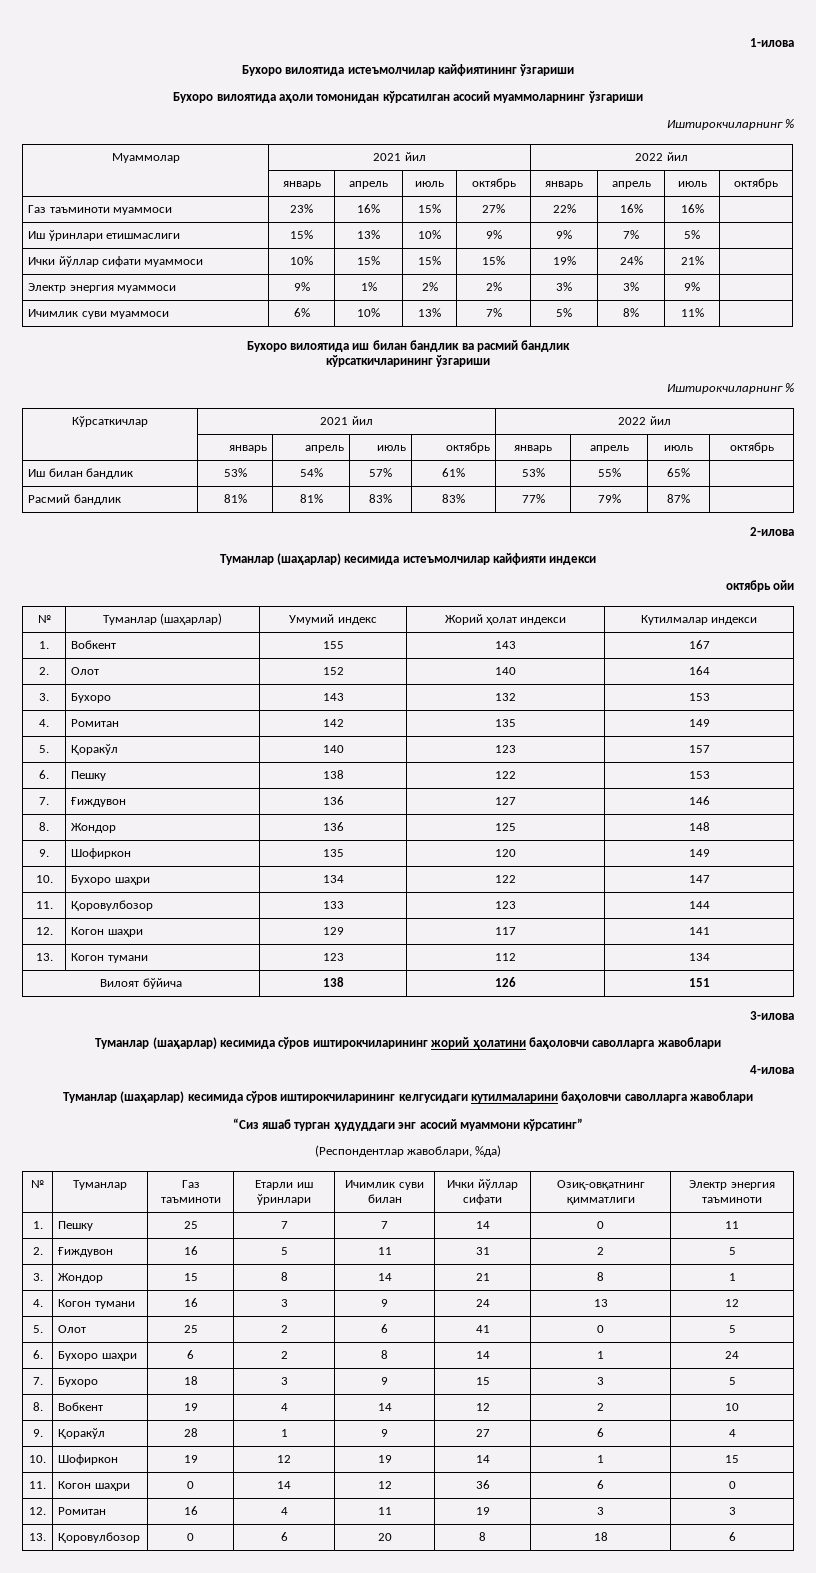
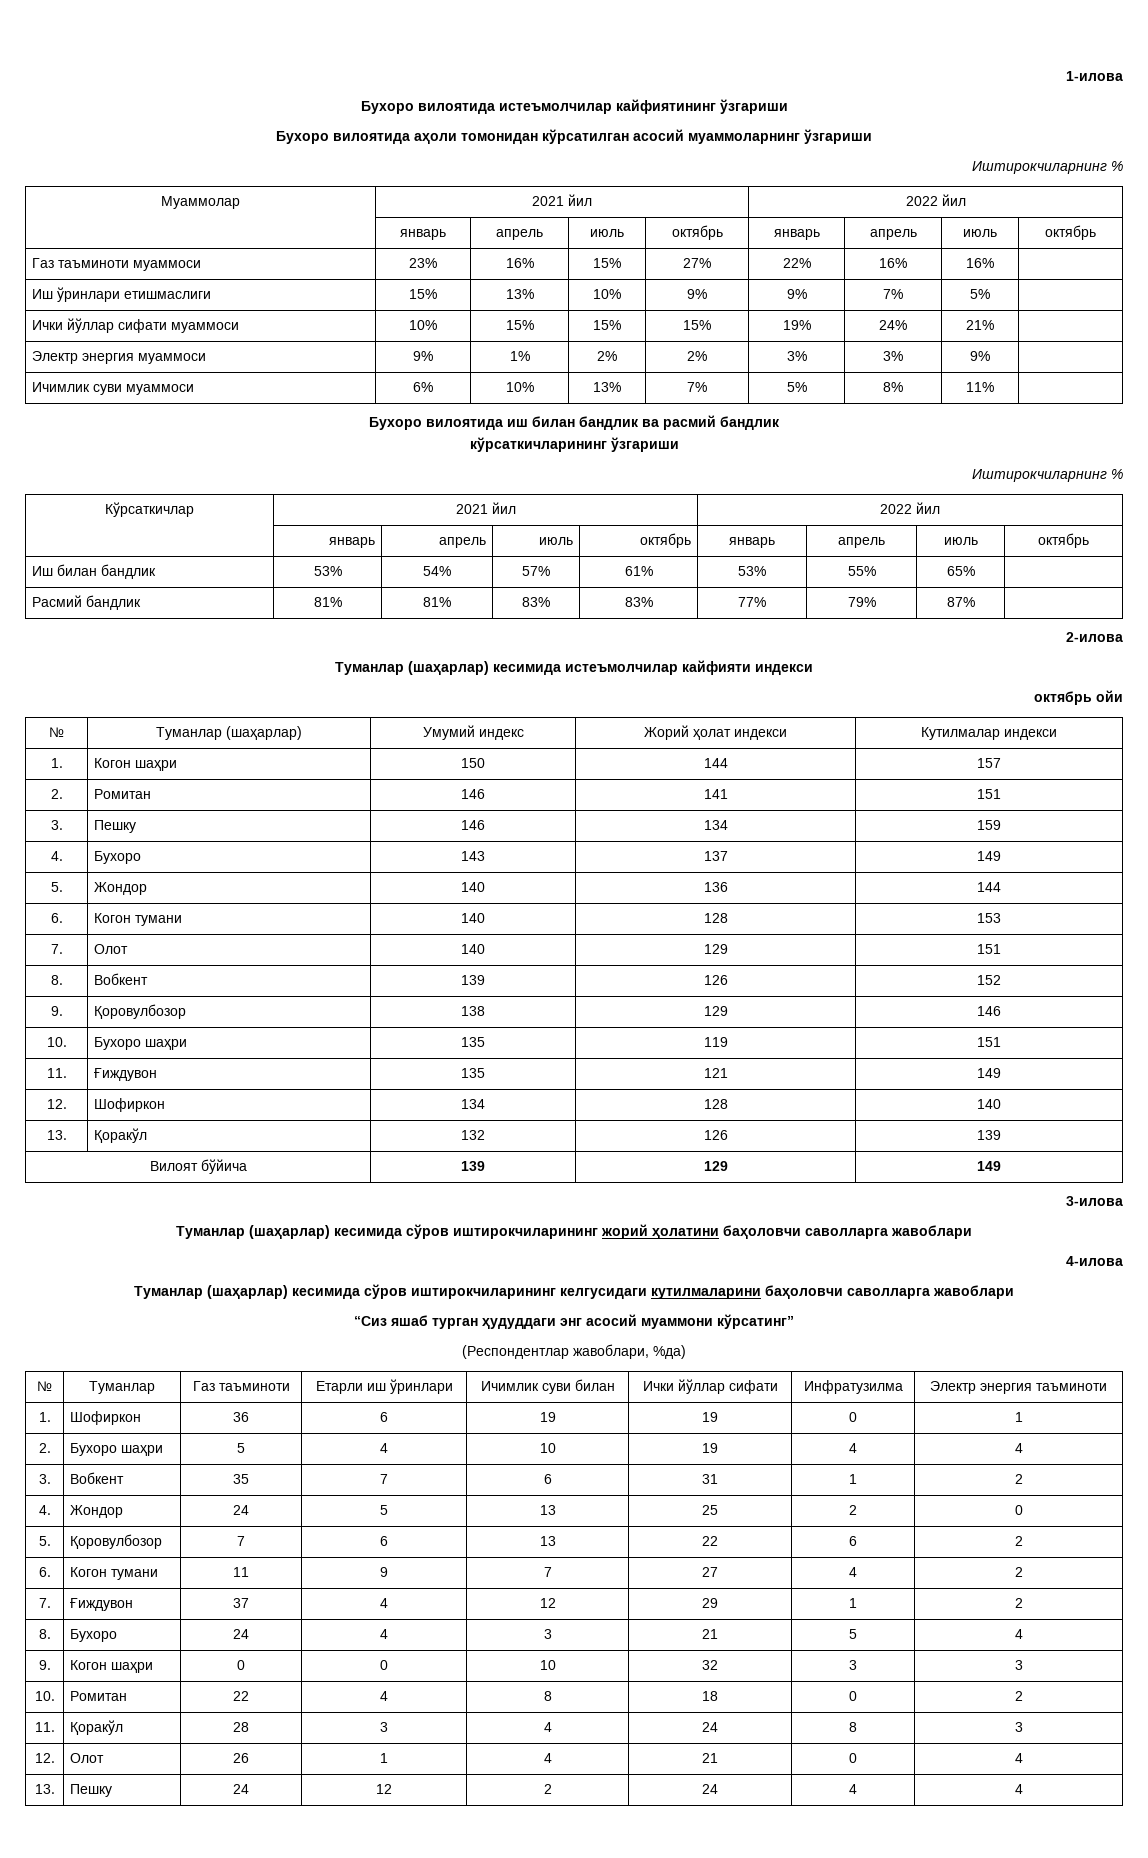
[71,640,117,649] [322,641,344,649] [495,641,516,649] [688,640,710,649] [39,667,49,675] [71,667,100,675] [322,667,344,675] [495,667,516,675] [688,666,710,675] [39,693,49,701] [71,693,112,703] [322,693,344,701] [495,693,516,701] [688,693,710,701] [39,719,49,727] [71,719,120,727] [322,719,344,727] [495,719,516,727] Вобкент | 155 | 143 | 167 // 2. | Олот | 152 | 140 | 164 // 3. | Бухоро | 143 | 132 | 153 // 4. | Ромитан | 142 | 135 -> [94,758,178,771] [461,758,485,768] [703,758,728,768] [977,758,1001,768] [50,789,63,799] [94,789,152,799] [461,789,485,799] [703,789,728,799] [977,789,1001,799] [50,820,63,830] [94,820,137,833] [461,820,485,830] [703,820,728,830] [977,820,1001,830] [50,851,63,861] [94,851,142,864] [461,851,485,861] [703,851,728,861] Когон шаҳри | 150 | 144 | 157 // 2. | Ромитан | 146 | 141 | 151 // 3. | Пешку | 146 | 134 | 159 // 4. | Бухоро | 143 | 137
[71,744,119,755] [322,745,344,753] [495,745,516,753] [688,745,710,753] [39,770,49,779] [71,771,107,781] [322,770,344,779] [495,771,516,779] [688,771,710,779] [39,797,49,805] [71,797,127,807] [322,796,344,805] [495,797,516,805] [688,796,710,805] [39,822,49,831] [71,823,117,833] [322,822,344,831] [495,823,516,831] [688,822,710,831] [39,849,49,857] [71,848,132,859] [322,849,344,857] [495,849,516,857] [688,849,710,857] [35,875,53,883] [71,875,150,885] [322,875,344,883] [495,875,516,883] [688,875,710,883] [35,901,53,909] [71,900,154,911] [322,901,344,909] [495,901,516,909] [688,901,710,909] [35,927,53,935] [71,927,143,937] [322,927,344,935] [495,927,516,935] [688,927,710,935] [35,953,53,961] [71,953,148,963] [322,953,344,961] [495,953,516,961] [688,953,710,961] Қоракўл | 140 | 123 | 157 // 6. | Пешку | 138 | 122 | 153 // 7. | Ғиждувон | 136 | 127 | 146 // 8. | Жондор | 136 | 125 | 148 // 9. | Шофиркон | 135 | 120 | 149 // 10. | Бухоро шаҳри | 134 | 122 | 147 // 11. | Қоровулбозор | 133 | 123 | 144 // 12. | Когон шаҳри | 129 | 117 | 141 // 13. | Когон тумани | 123 | 112 | 134 -> [94,882,148,895] [461,882,485,892] [703,882,728,892] [977,882,1001,892] [50,913,63,923] [94,913,183,926] [461,913,485,923] [703,913,728,923] [977,913,1001,923] [50,944,63,954] [94,944,129,954] [461,944,485,954] [703,944,728,954] [977,944,1001,954] [50,975,63,985] [94,973,149,985] [461,975,485,985] [703,975,728,985] [977,975,1001,985] [50,1006,63,1016] [94,1004,187,1019] [461,1006,485,1016] [703,1006,728,1016] [977,1006,1001,1016] [46,1037,67,1047] [94,1037,188,1050] [461,1037,485,1047] [703,1037,728,1047] [977,1037,1001,1047] [46,1068,67,1078] [94,1068,158,1081] [461,1068,485,1078] [703,1068,728,1078] [977,1068,1001,1078] [46,1099,67,1109] [94,1098,166,1112] [461,1099,485,1109] [703,1099,728,1109] [977,1099,1001,1109] [46,1130,67,1140] [94,1128,148,1143] [461,1130,485,1140] [703,1130,728,1140] [977,1130,1001,1140] Жондор | 140 | 136 | 144 // 6. | Когон тумани | 140 | 128 | 153 // 7. | Олот | 140 | 129 | 151 // 8. | Вобкент | 139 | 126 | 152 // 9. | Қоровулбозор | 138 | 129 | 146 // 10. | Бухоро шаҳри | 135 | 119 | 151 // 11. | Ғиждувон | 135 | 121 | 149 // 12. | Шофиркон | 134 | 128 | 140 // 13. | Қоракўл | 132 | 126 | 139
[322,977,344,987] [495,977,516,987] [688,978,710,987] 138 | 126 | 151 -> [461,1161,485,1171] [703,1161,728,1171] [977,1161,1001,1171] 139 | 129 | 149
[556,1180,645,1190] [566,1197,635,1205] Озиқ-овқатнинг қимматлиги -> [803,1380,903,1394] Инфратузилма
[58,1221,94,1231] [183,1221,198,1229] [280,1221,288,1229] [381,1221,388,1229] [475,1221,490,1229] [597,1221,604,1229] [725,1221,739,1229] [32,1247,43,1255] [58,1247,114,1257] [183,1246,198,1255] [280,1247,288,1255] [377,1247,392,1255] [475,1247,490,1255] [597,1247,604,1255] [728,1247,736,1255] [32,1273,43,1281] [58,1273,104,1283] [183,1273,198,1281] [280,1272,288,1281] [377,1273,392,1281] [475,1273,490,1281] [597,1272,604,1281] [728,1273,736,1281] [32,1299,43,1307] [58,1299,135,1309] [183,1298,198,1307] [280,1299,288,1307] [381,1299,388,1307] [475,1299,490,1307] [593,1299,608,1307] [725,1299,739,1307] [32,1325,43,1333] [58,1325,87,1333] [183,1325,198,1333] [280,1325,288,1333] [381,1324,388,1333] [475,1325,490,1333] [597,1325,604,1333] [728,1325,736,1333] [32,1350,43,1359] [58,1351,137,1361] [187,1350,194,1359] [280,1351,288,1359] [381,1350,388,1359] [475,1351,490,1359] [597,1351,604,1359] [725,1351,739,1359] [32,1377,43,1385] [58,1377,99,1387] [183,1376,198,1385] [280,1377,288,1385] [381,1377,388,1385] [475,1377,490,1385] [597,1377,604,1385] [728,1377,736,1385] [32,1402,43,1411] [58,1402,104,1411] [183,1403,198,1411] [280,1403,288,1411] [377,1403,392,1411] [475,1403,490,1411] [597,1403,604,1411] [725,1403,739,1411] [32,1429,43,1437] [58,1428,106,1439] [183,1428,198,1437] [280,1429,288,1437] [381,1429,388,1437] [475,1429,490,1437] [597,1428,604,1437] [728,1429,736,1437] [29,1455,46,1463] [58,1454,119,1465] [183,1455,198,1463] [277,1455,291,1463] [377,1455,392,1463] [475,1455,490,1463] [597,1455,604,1463] [725,1455,739,1463] [29,1481,46,1489] [58,1481,130,1491] [187,1481,194,1489] [277,1481,291,1489] [377,1481,392,1489] [475,1480,490,1489] [597,1480,604,1489] [728,1481,736,1489] [29,1507,46,1515] [58,1507,107,1515] [183,1506,198,1515] [280,1507,288,1515] [377,1507,392,1515] [475,1507,490,1515] [597,1507,604,1515] [728,1507,736,1515] [29,1533,46,1541] [58,1532,141,1543] [187,1533,194,1541] [280,1532,288,1541] [377,1533,392,1541] [479,1532,486,1541] [593,1532,608,1541] [728,1532,736,1541] Пешку | 25 | 7 | 7 | 14 | 0 | 11 // 2. | Ғиждувон | 16 | 5 | 11 | 31 | 2 | 5 // 3. | Жондор | 15 | 8 | 14 | 21 | 8 | 1 // 4. | Когон тумани | 16 | 3 | 9 | 24 | 13 | 12 // 5. | Олот | 25 | 2 | 6 | 41 | 0 | 5 // 6. | Бухоро шаҳри | 6 | 2 | 8 | 14 | 1 | 24 // 7. | Бухоро | 18 | 3 | 9 | 15 | 3 | 5 // 8. | Вобкент | 19 | 4 | 14 | 12 | 2 | 10 // 9. | Қоракўл | 28 | 1 | 9 | 27 | 6 | 4 // 10. | Шофиркон | 19 | 12 | 19 | 14 | 1 | 15 // 11. | Когон шаҳри | 0 | 14 | 12 | 36 | 6 | 0 // 12. | Ромитан | 16 | 4 | 11 | 19 | 3 | 3 // 13. | Қоровулбозор | 0 | 6 | 20 | 8 | 18 | 6 -> [70,1411,142,1425] [232,1412,249,1422] [380,1412,388,1422] [539,1412,556,1422] [702,1412,718,1422] [849,1412,857,1422] [1014,1412,1023,1422] [38,1443,51,1453] [70,1443,164,1456] [236,1443,245,1453] [380,1443,388,1453] [539,1443,556,1453] [702,1443,718,1453] [849,1443,857,1453] [1014,1443,1023,1453] [38,1474,51,1484] [70,1472,125,1484] [232,1474,249,1484] [380,1474,388,1484] [543,1474,552,1484] [702,1474,718,1484] [849,1474,857,1484] [1014,1474,1023,1484] [38,1505,51,1515] [70,1505,124,1518] [232,1505,249,1515] [380,1505,388,1515] [539,1505,556,1515] [702,1505,718,1515] [849,1505,857,1515] [1014,1505,1023,1515] [38,1536,51,1546] [70,1534,163,1549] [236,1536,245,1546] [380,1536,388,1546] [539,1536,556,1546] [702,1536,718,1546] [849,1536,857,1546] [1014,1536,1023,1546] [38,1567,51,1577] [70,1567,159,1580] [232,1567,249,1577] [380,1567,388,1577] [543,1567,552,1577] [702,1567,718,1577] [849,1567,857,1577] [1014,1567,1023,1577] [38,1598,51,1608] [70,1598,134,1611] [232,1598,249,1608] [380,1598,388,1608] [539,1598,556,1608] [702,1598,718,1608] [849,1598,857,1608] [1014,1598,1023,1608] [38,1629,51,1639] [70,1629,118,1642] [232,1629,249,1639] [380,1629,388,1639] [543,1629,552,1639] [702,1629,718,1639] [849,1629,857,1639] [1014,1629,1023,1639] [38,1660,51,1670] [70,1660,154,1673] [236,1660,245,1670] [380,1660,388,1670] [539,1660,556,1670] [702,1660,718,1670] [849,1660,857,1670] [1014,1660,1023,1670] [34,1691,55,1701] [70,1691,128,1701] [232,1691,249,1701] [380,1691,388,1701] [543,1691,552,1701] [702,1691,718,1701] [849,1691,857,1701] [1014,1691,1023,1701] [34,1722,55,1732] [70,1720,124,1735] [232,1722,249,1732] [380,1722,388,1732] [543,1722,552,1732] [702,1722,718,1732] [849,1722,857,1732] [1014,1722,1023,1732] [34,1753,55,1763] [70,1753,105,1763] [232,1753,249,1763] [380,1753,388,1763] [543,1753,552,1763] [702,1753,718,1763] [849,1753,857,1763] [1014,1753,1023,1763] [34,1784,55,1794] [70,1784,113,1797] [232,1784,249,1794] [376,1784,392,1794] [543,1784,552,1794] [702,1784,718,1794] [849,1784,857,1794] [1014,1784,1023,1794] Шофиркон | 36 | 6 | 19 | 19 | 0 | 1 // 2. | Бухоро шаҳри | 5 | 4 | 10 | 19 | 4 | 4 // 3. | Вобкент | 35 | 7 | 6 | 31 | 1 | 2 // 4. | Жондор | 24 | 5 | 13 | 25 | 2 | 0 // 5. | Қоровулбозор | 7 | 6 | 13 | 22 | 6 | 2 // 6. | Когон тумани | 11 | 9 | 7 | 27 | 4 | 2 // 7. | Ғиждувон | 37 | 4 | 12 | 29 | 1 | 2 // 8. | Бухоро | 24 | 4 | 3 | 21 | 5 | 4 // 9. | Когон шаҳри | 0 | 0 | 10 | 32 | 3 | 3 // 10. | Ромитан | 22 | 4 | 8 | 18 | 0 | 2 // 11. | Қоракўл | 28 | 3 | 4 | 24 | 8 | 3 // 12. | Олот | 26 | 1 | 4 | 21 | 0 | 4 // 13. | Пешку | 24 | 12 | 2 | 24 | 4 | 4

